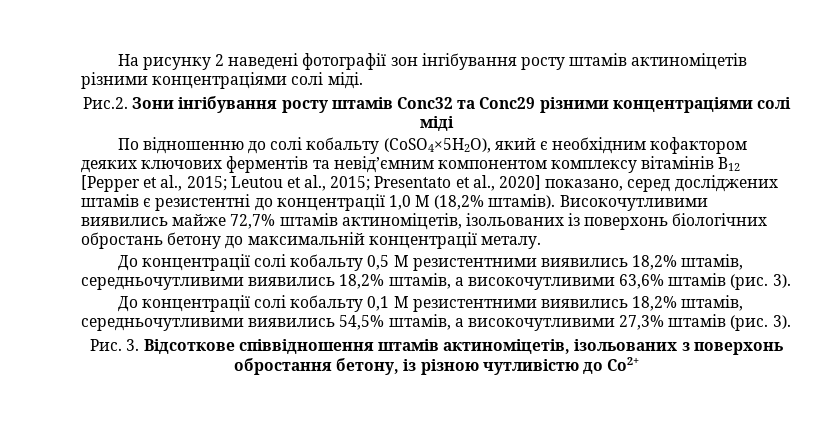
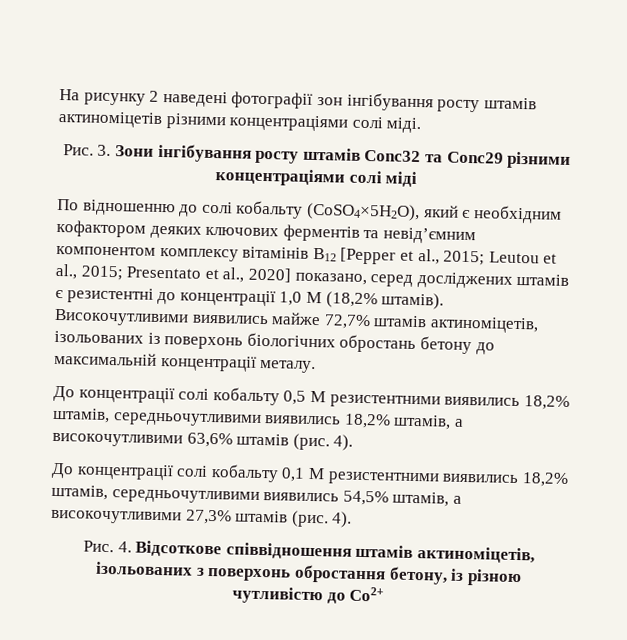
[83,97,129,109] Рис.2. -> [62,144,112,157] Рис. 3.
[772,274,791,288] 3). -> [333,434,354,451] 4).
[772,315,791,329] [90,339,140,351] 3). // Рис. 3. -> [331,511,353,528] [83,540,132,553] 4). // Рис. 4.

